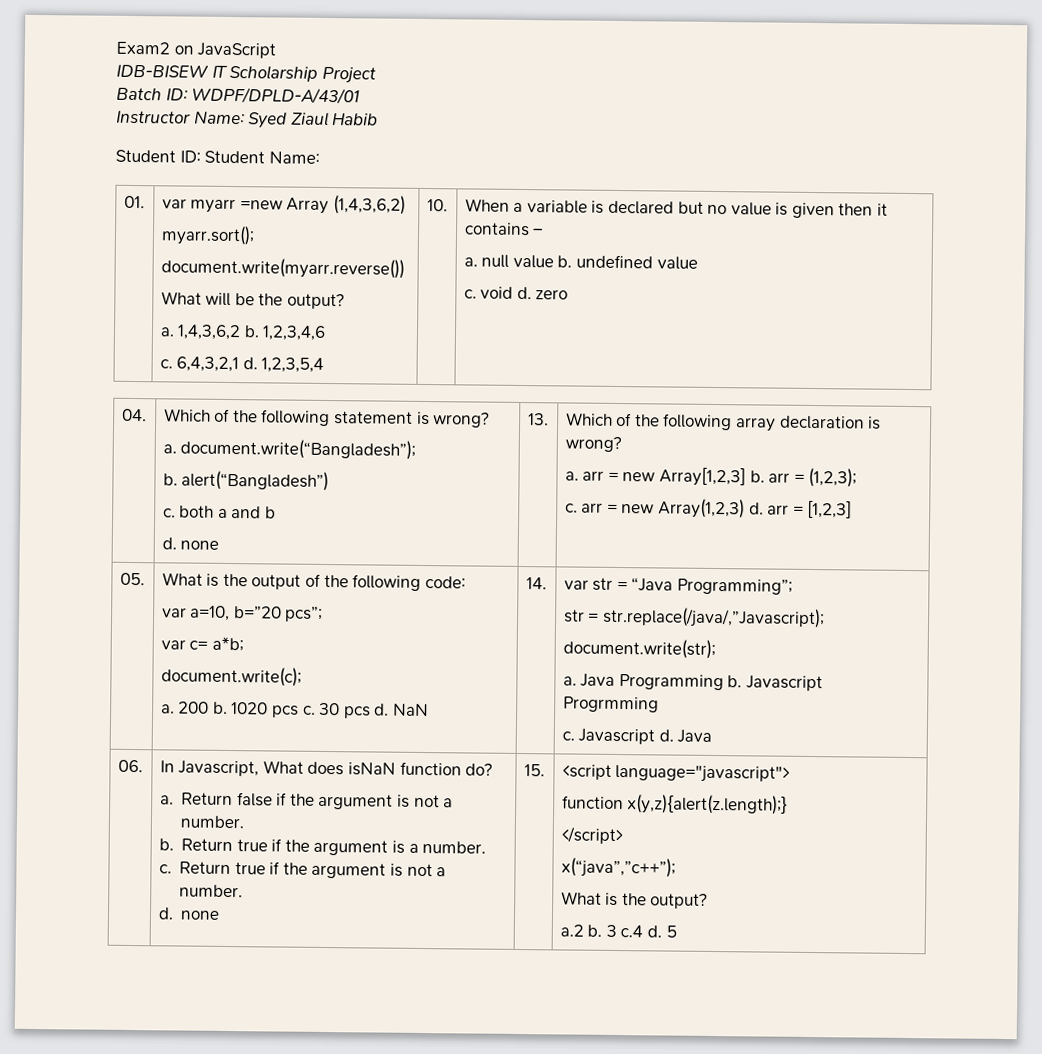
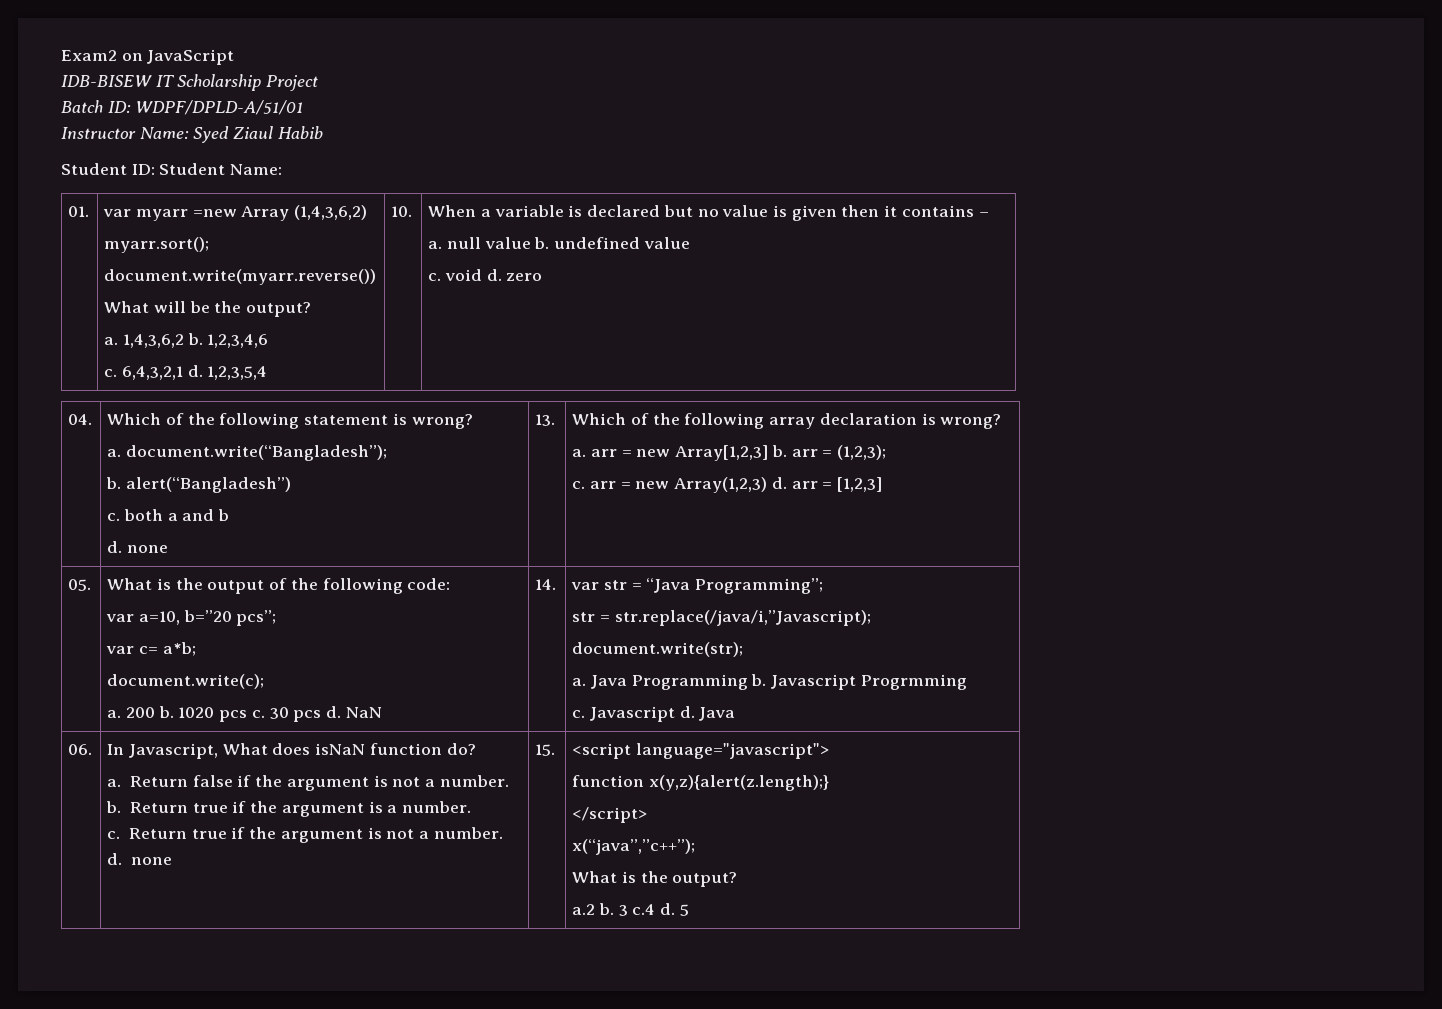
[191,86,361,105] WDPF/DPLD-A/43/01 -> [135,100,304,115] WDPF/DPLD-A/51/01
[601,606,825,629] str.replace(/java/,”Javascript); -> [614,610,871,626] str.replace(/java/i,”Javascript);

